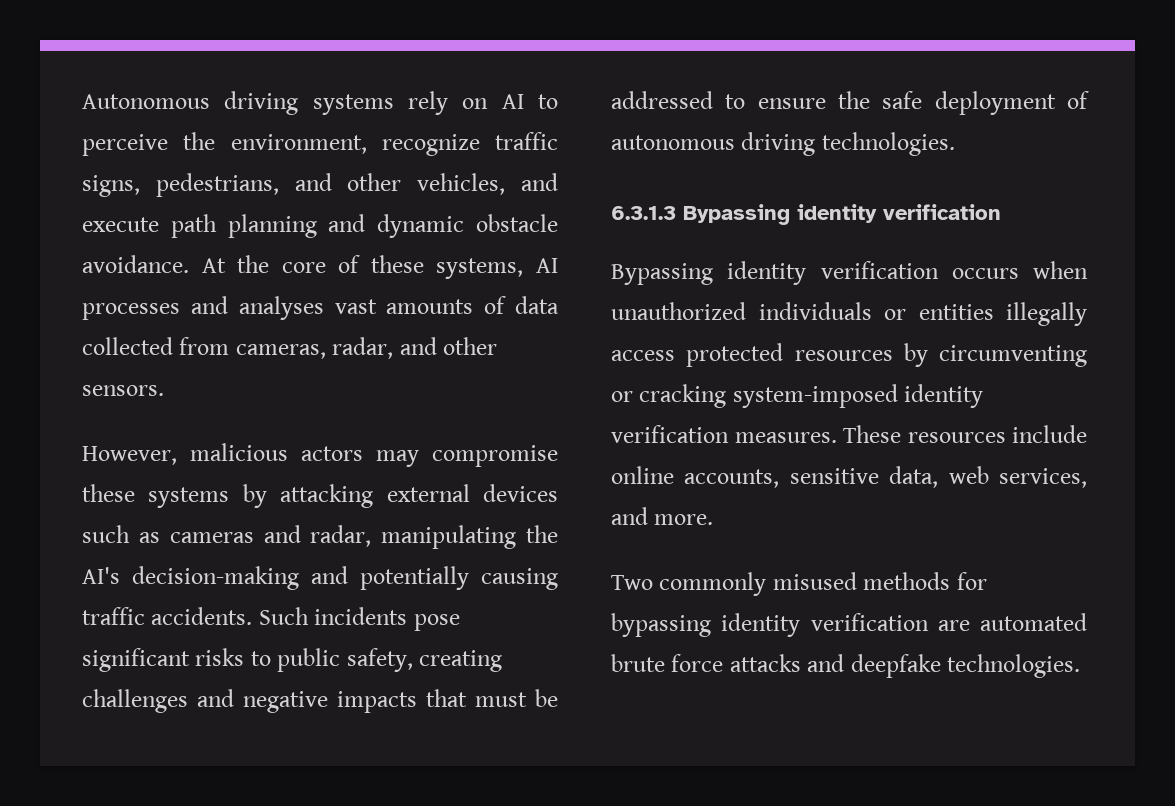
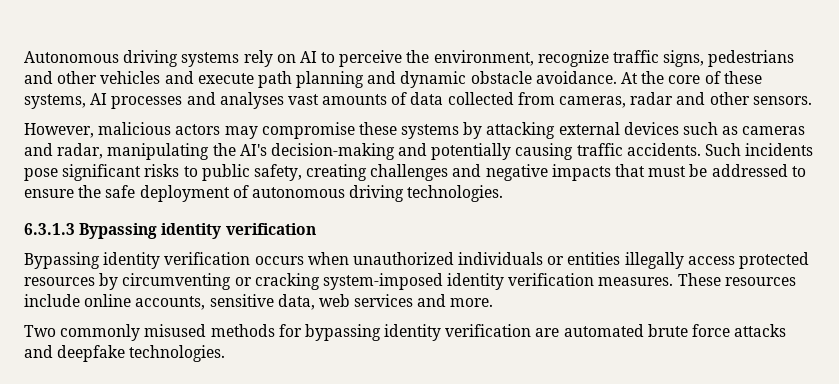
[155,173,506,197] pedestrians, and other vehicles, -> [708,50,795,67] [24,71,161,84] pedestrians and other vehicles
[332,337,394,359] radar, -> [630,92,674,105] radar
[998,468,1087,488] services, -> [354,294,414,307] services

